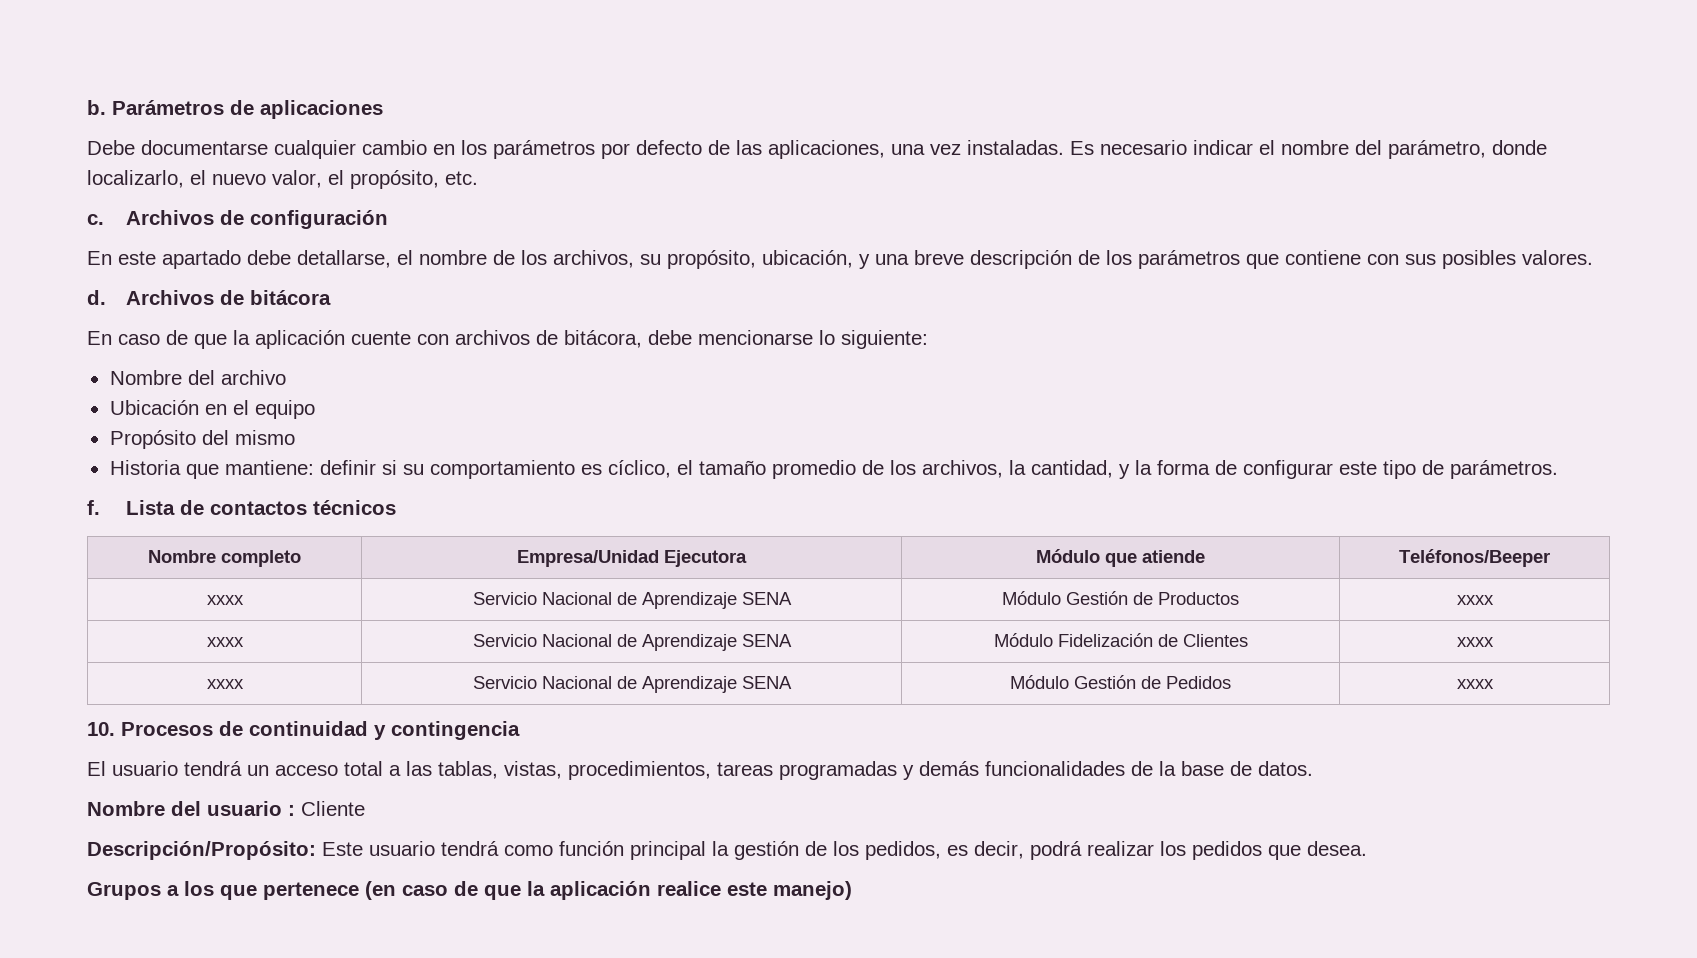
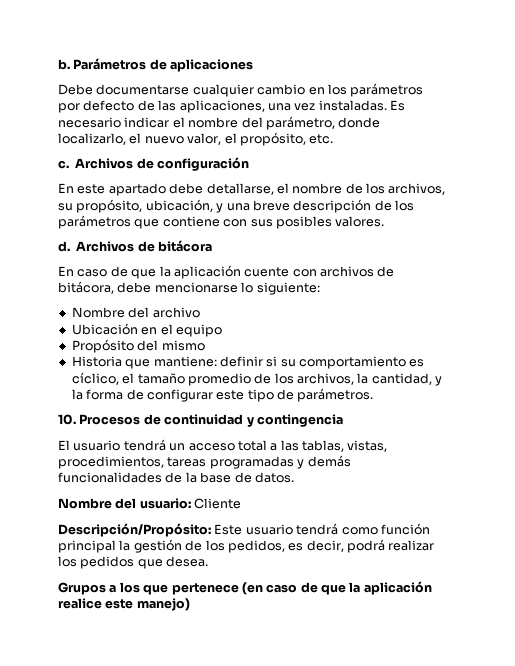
[87,500,396,515] [148,550,301,567] [517,550,747,567] [1036,549,1205,567] [1398,549,1550,567] [206,595,244,605] [472,592,792,609] [1002,591,1239,605] [1456,595,1494,605] [206,637,244,647] [472,634,792,651] [993,633,1248,647] [1456,637,1494,647] [206,679,244,689] [472,676,792,693] [1010,675,1231,689] [1456,679,1494,689] // f. Lista de contactos técnicos // Nombre completo | Empresa/Unidad Ejecutora | Módulo que atiende | Teléfonos/Beeper // xxxx | Servicio Nacional de Aprendizaje SENA | Módulo Gestión de Productos | xxxx // xxxx | Servicio Nacional de Aprendizaje SENA | Módulo Fidelización de Clientes | xxxx // xxxx | Servicio Nacional de Aprendizaje SENA | Módulo Gestión de Pedidos | xxxx -> (374, 395) none
[207,801,295,816] usuario : -> [139,498,191,509] usuario:

